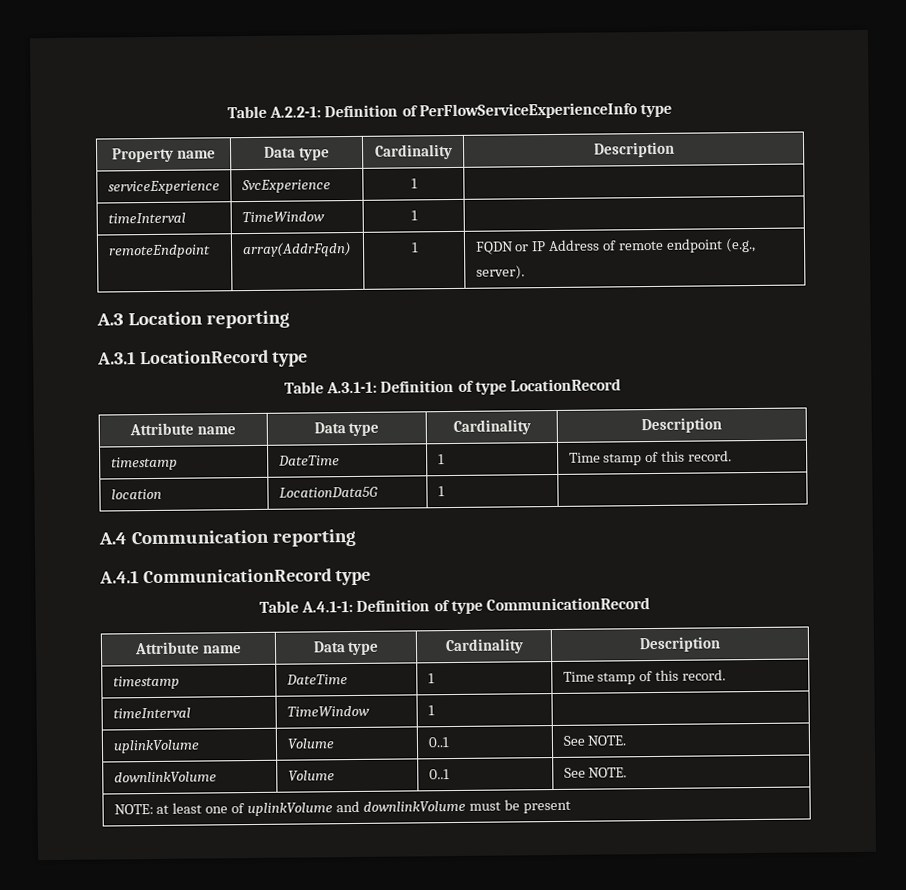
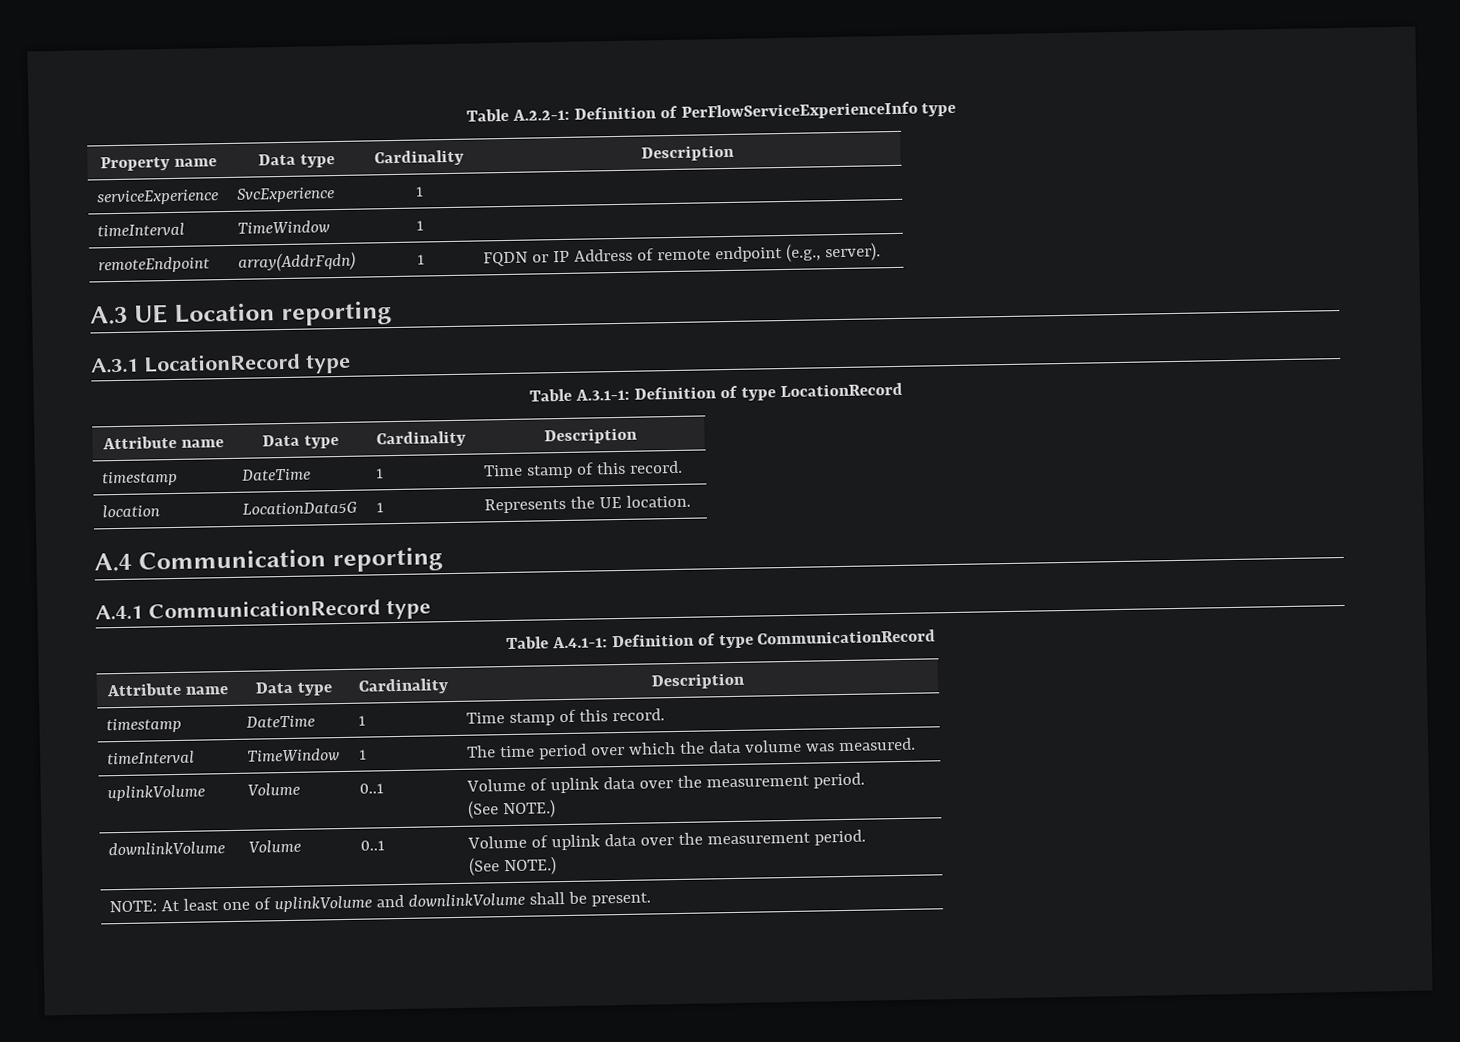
(124, 319) none -> [133,304,168,324] UE
(445, 491) none -> [484,494,692,514] Represents the UE location.
[112,739,200,754] [286,738,335,750] [427,737,450,748] [562,735,627,746] [113,771,217,784] [287,770,335,782] [428,769,450,780] [563,767,628,778] // uplinkVolume | Volume | 0..1 | See NOTE. // downlinkVolume | Volume | 0..1 | See NOTE. -> [466,737,917,760] [107,784,206,802] [247,782,301,796] [359,783,385,794] [466,772,866,794] [467,799,557,819] [108,841,226,856] [248,839,302,853] [360,840,386,851] [467,829,867,851] [469,856,558,876] The time period over which the data volume was measured. // uplinkVolume | Volume | 0..1 | Volume of uplink data over the measurement period. // (See NOTE.) // downlinkVolume | Volume | 0..1 | Volume of uplink data over the measurement period. // (See NOTE.)
[156,804,170,814] at -> [161,899,181,912] At
[468,799,571,814] must be present -> [529,891,652,907] shall be present.

